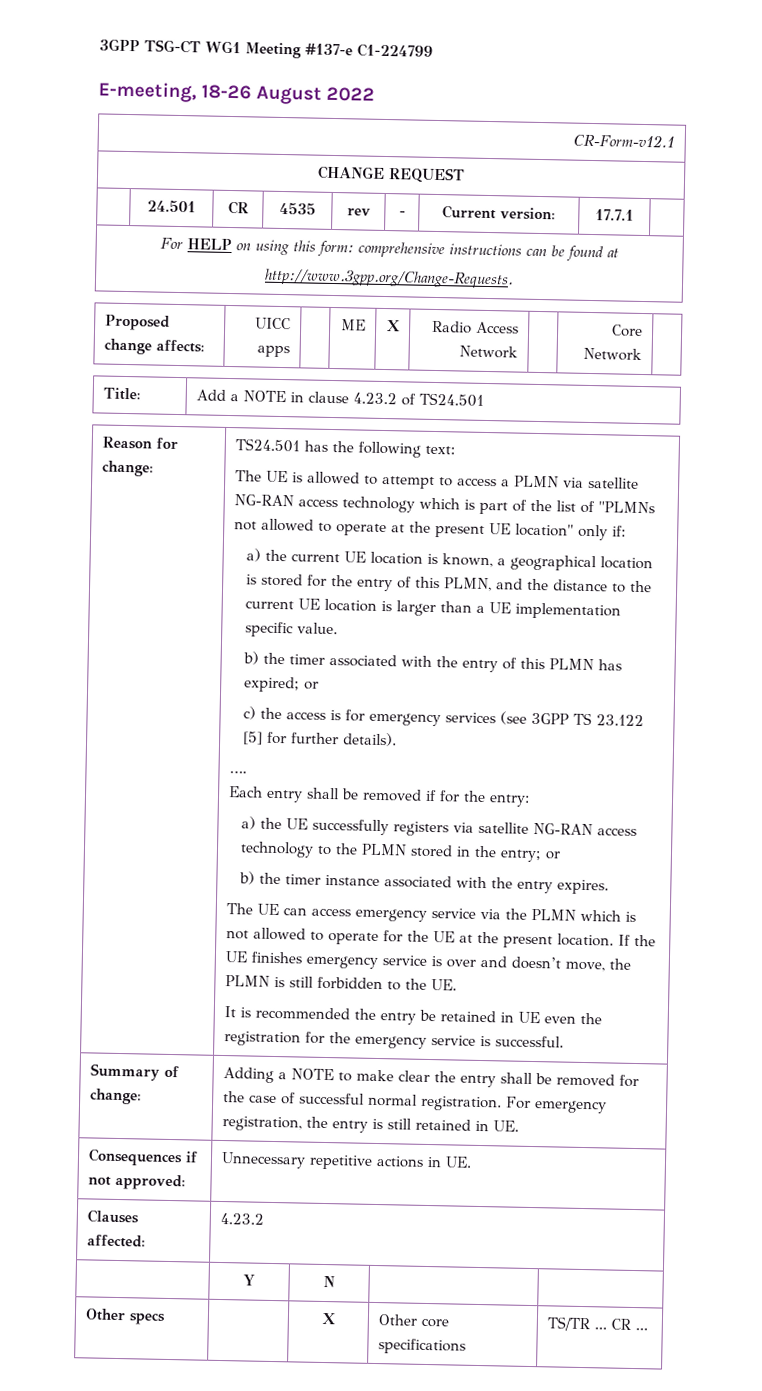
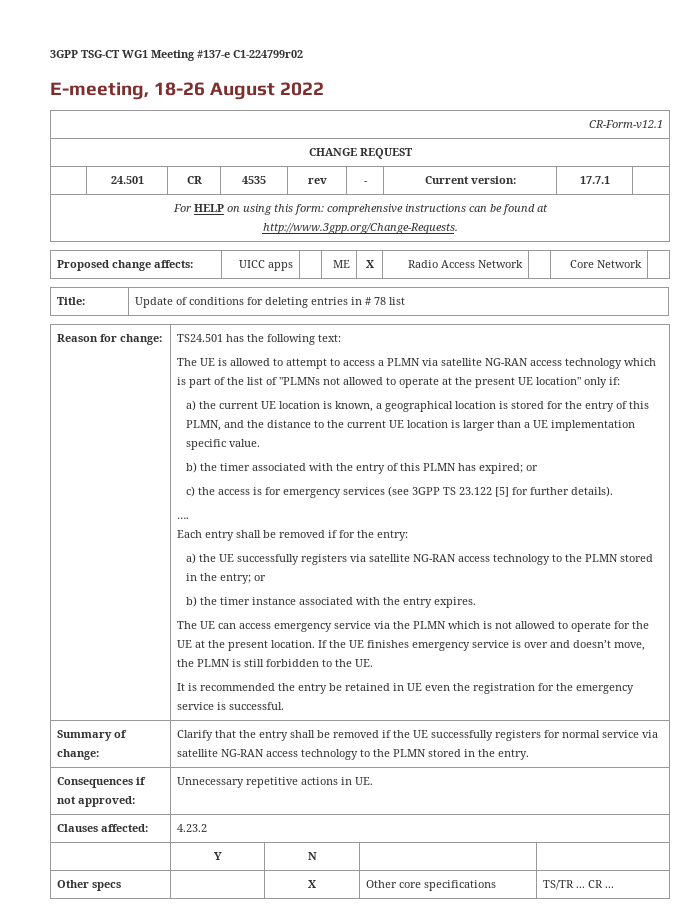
[357,43,433,58] C1-224799 -> [233,50,303,58] C1-224799r02
[195,389,484,407] Add a NOTE in clause 4.23.2 of TS24.501 -> [134,297,405,308] Update of conditions for deleting entries in # 78 list
[222,1067,430,1083] Adding a NOTE to make clear -> [176,730,236,741] Clarify that
[618,1074,639,1088] [222,1091,607,1114] [221,1115,519,1133] for the case of successful normal registration. For emergency registration, the entry is still retained in UE. -> [381,730,658,741] [176,749,529,760] if the UE successfully registers for normal service via satellite NG-RAN access technology to the PLMN stored in the entry.

